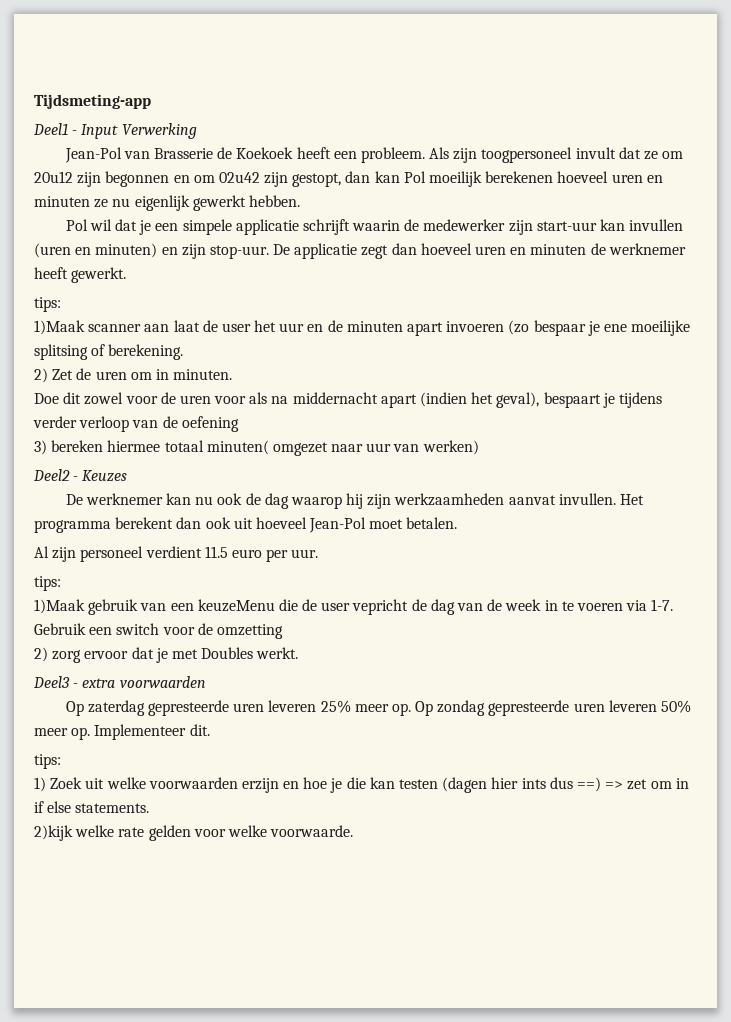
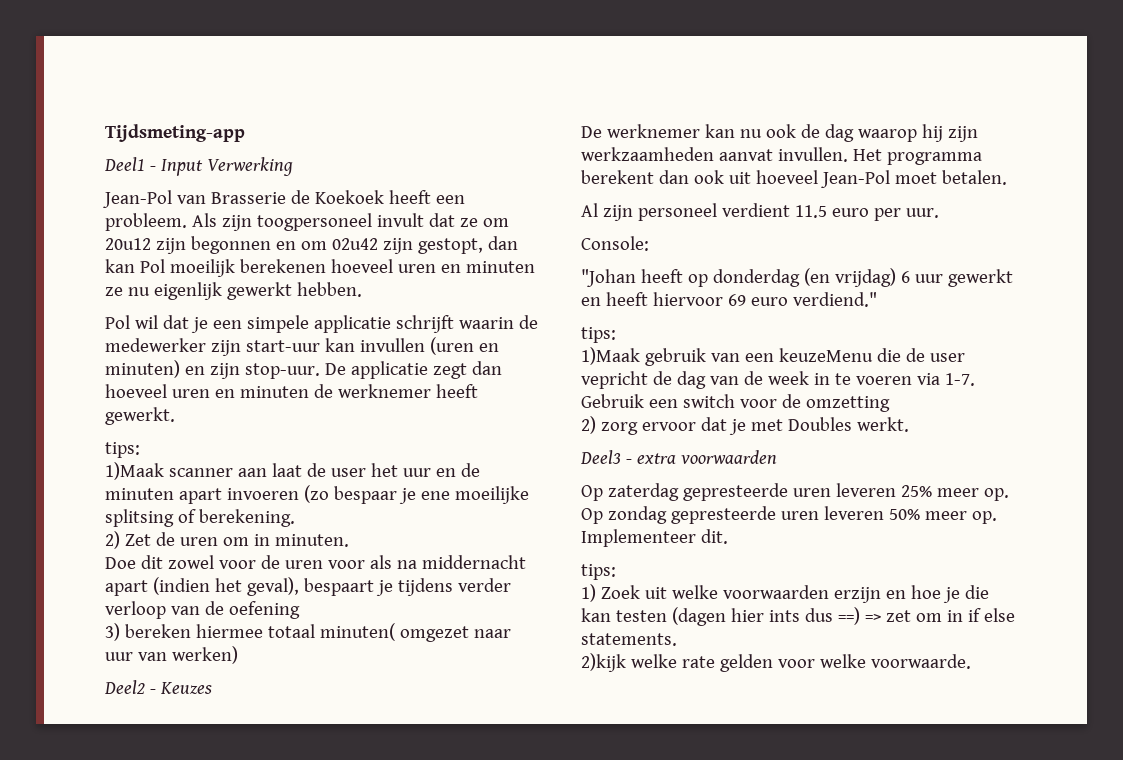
(319, 553) none -> [581,236,649,251] [581,268,1013,287] [581,292,877,307] // Console: // "Johan heeft op donderdag (en vrijdag) 6 uur gewerkt en heeft hiervoor 69 euro verdiend."

